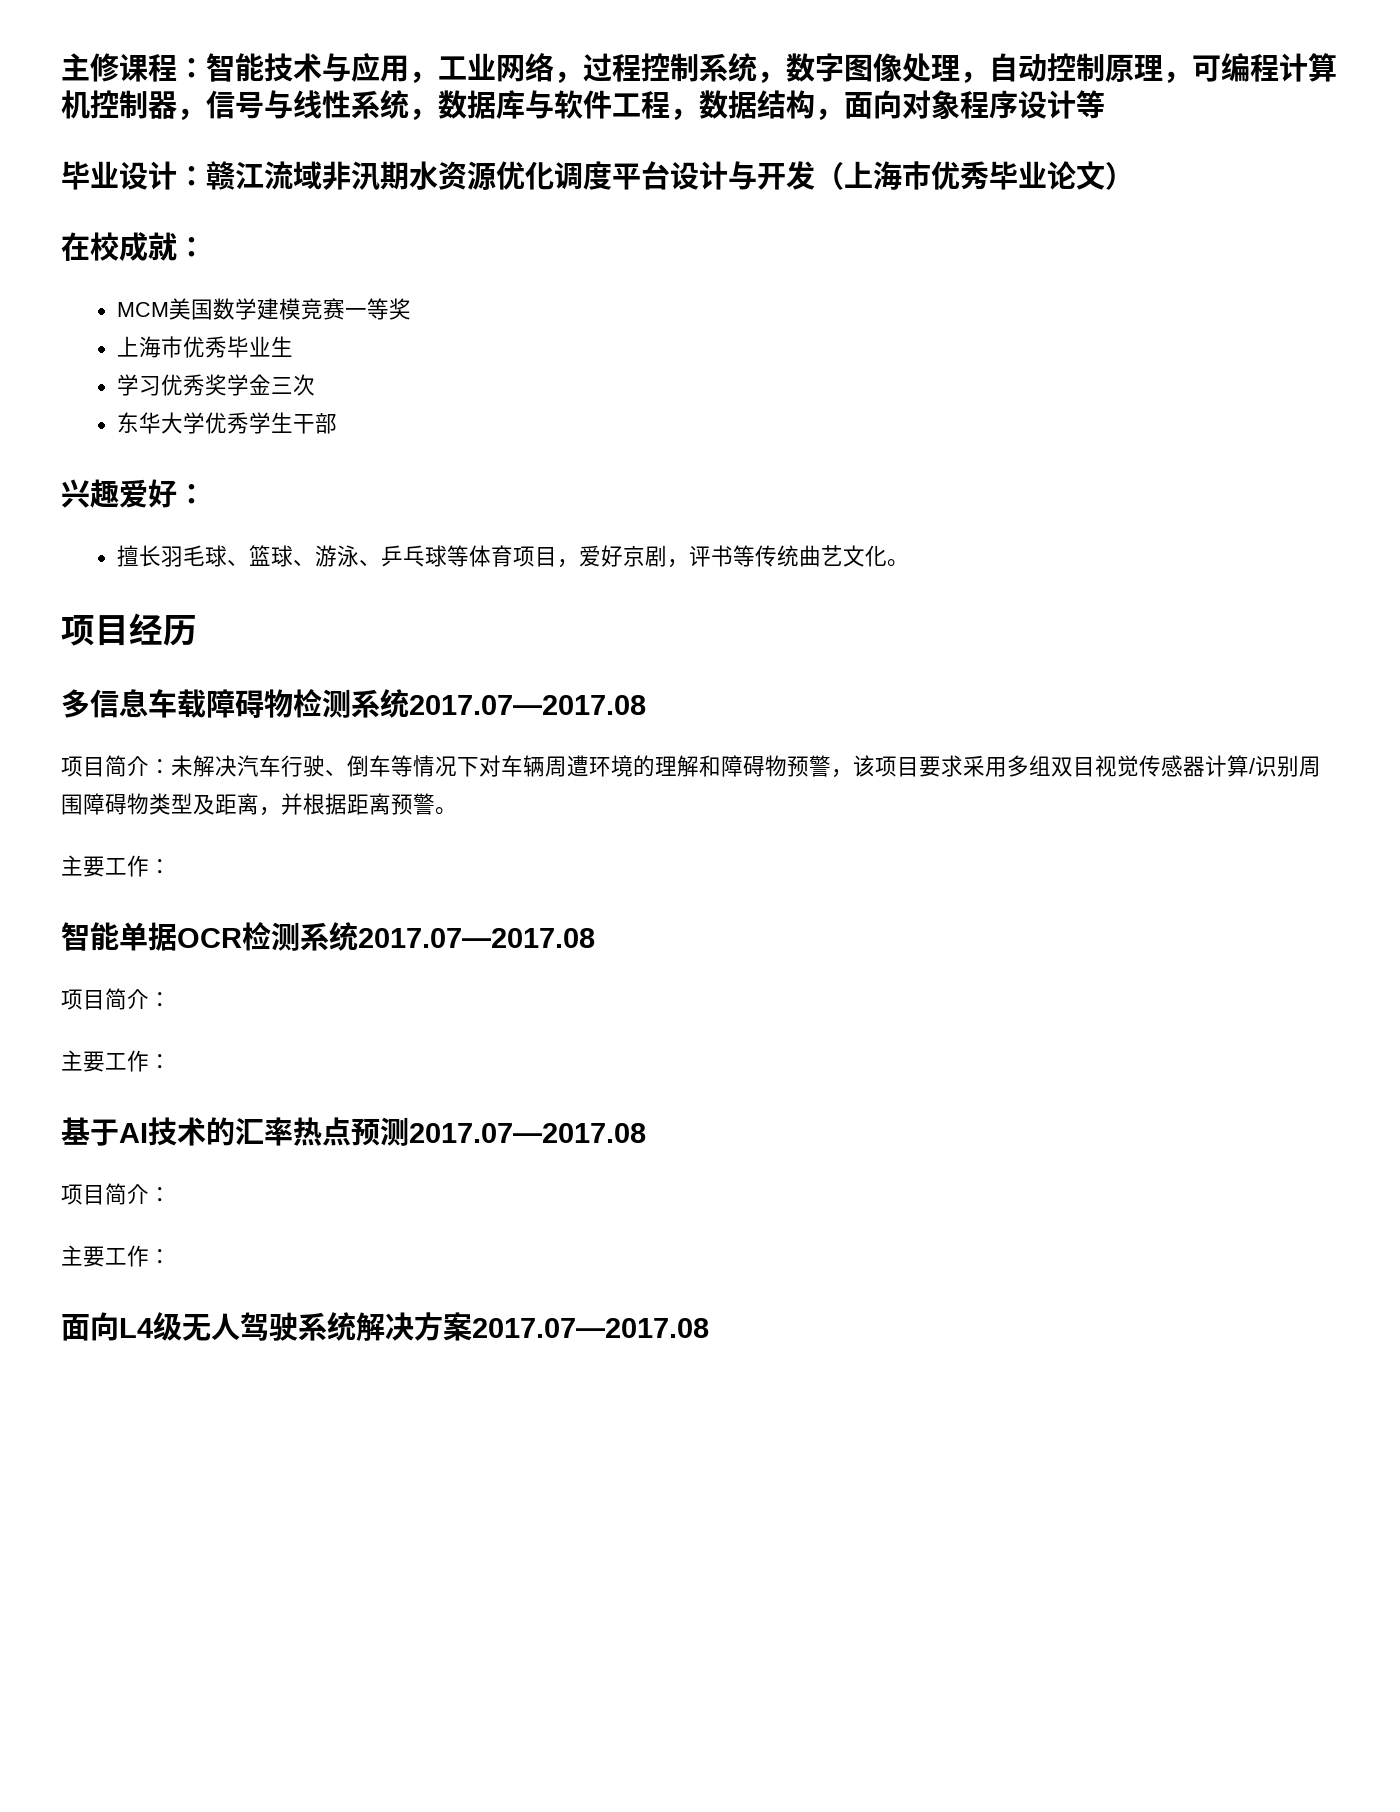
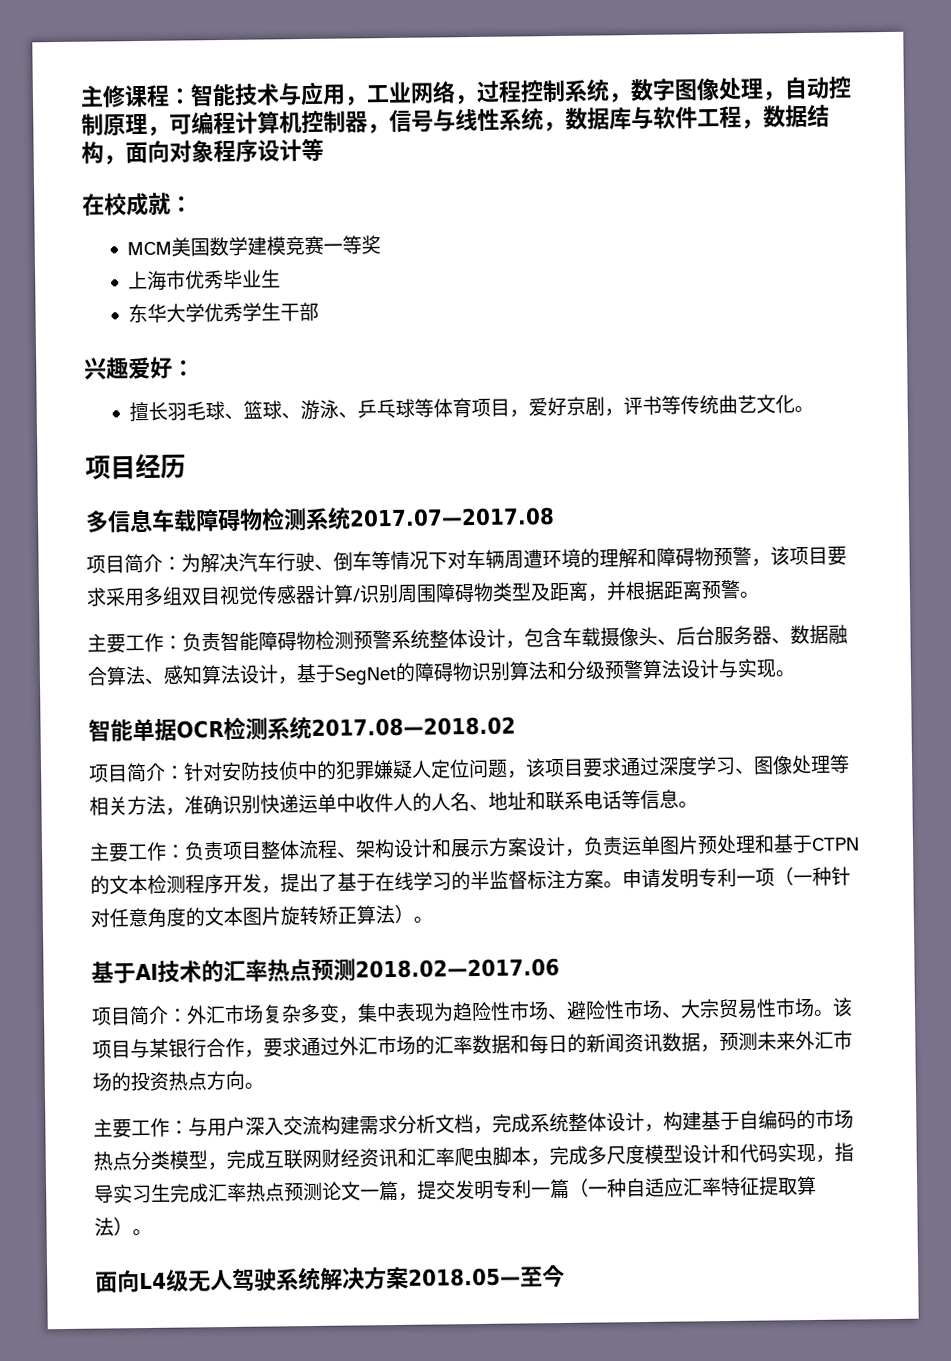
[61,161,1134,191] // 毕业设计：赣江流域非汛期水资源优化调度平台设计与开发（上海市优秀毕业论文） -> (324, 150) none
[117,374,316,396] // 学习优秀奖学金三次 -> (281, 278) none
[171,755,193,777] 未 -> [181,553,201,573] 为
(171, 866) none -> [182,624,848,652] [87,658,795,686] 负责智能障碍物检测预警系统整体设计，包含车载摄像头、后台服务器、数据融合算法、感知算法设计，基于SegNet的障碍物识别算法和分级预警算法设计与实现。
[358,928,595,948] [61,988,171,1010] [61,1050,171,1072] 2017.07—2017.08 // 项目简介： // 主要工作： -> [311,716,516,737] [88,754,850,783] [89,789,698,816] [89,834,860,863] [90,866,851,895] [90,904,433,928] 2017.08—2018.02 // 项目简介：针对安防技侦中的犯罪嫌疑人定位问题，该项目要求通过深度学习、图像处理等相关方法，准确识别快递运单中收件人的人名、地址和联系电话等信息。 // 主要工作：负责项目整体流程、架构设计和展示方案设计，负责运单图片预处理和基于CTPN的文本检测程序开发，提出了基于在线学习的半监督标注方案。申请发明专利一项（一种针对任意角度的文本图片旋转矫正算法）。
[409,1123,646,1143] [61,1183,171,1205] [61,1245,171,1267] 2017.07—2017.08 // 项目简介： // 主要工作： -> [355,958,560,979] [91,997,853,1026] [92,1030,853,1059] [92,1070,264,1092] [93,1109,854,1139] [93,1142,854,1171] [94,1175,817,1204] [94,1217,152,1237] 2018.02—2017.06 // 项目简介：外汇市场复杂多变，集中表现为趋险性市场、避险性市场、大宗贸易性市场。该项目与某银行合作，要求通过外汇市场的汇率数据和每日的新闻资讯数据，预测未来外汇市场的投资热点方向。 // 主要工作：与用户深入交流构建需求分析文档，完成系统整体设计，构建基于自编码的市场热点分类模型，完成互联网财经资讯和汇率爬虫脚本，完成多尺度模型设计和代码实现，指导实习生完成汇率热点预测论文一篇，提交发明专利一篇（一种自适应汇率特征提取算法）。
[472,1318,709,1338] 2017.07—2017.08 -> [408,1264,565,1288] 2018.05—至今

